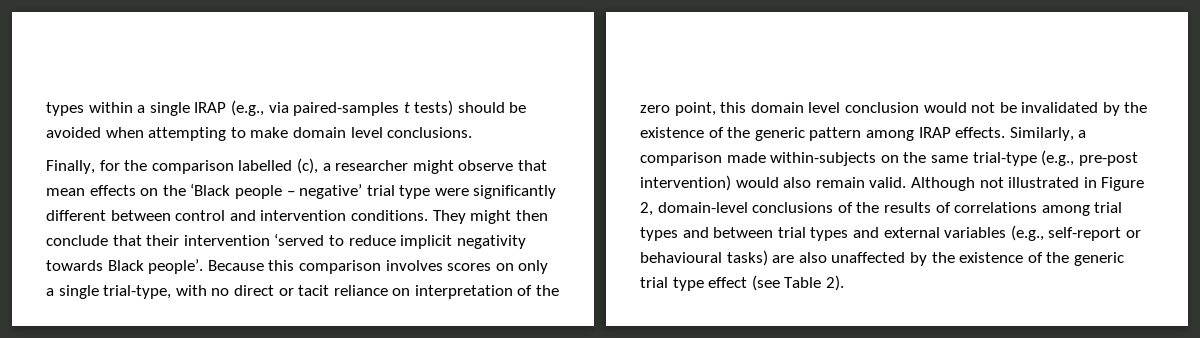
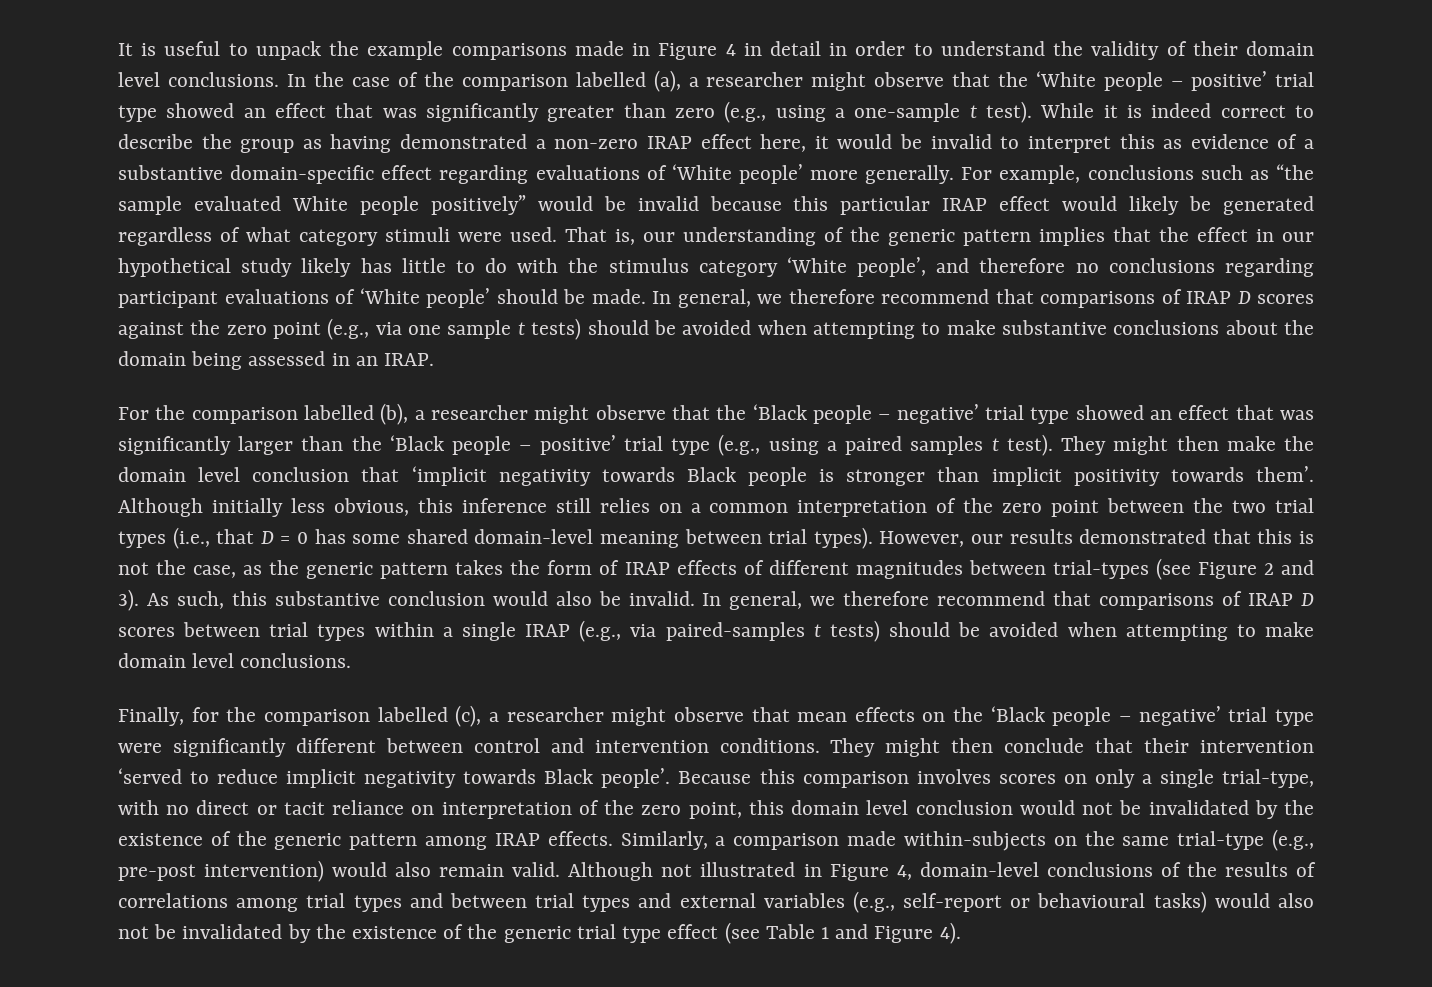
(46, 109) none -> [118,41,1315,60] [118,70,1315,92] [118,101,1315,123] [118,134,1314,153] [118,164,1315,184] [118,195,1314,215] [118,227,1314,246] [118,257,1314,277] [118,288,1314,308] [118,318,1314,340] [118,351,435,370] [118,403,1314,425] [118,434,1314,456] [118,466,1314,486] [118,498,1315,517] [118,527,1314,549] [118,558,1314,580] [118,589,1315,611] [118,622,309,637] It is useful to unpack the example comparisons made in Figure 4 in detail in order to understand the validity of their domain level conclusions. In the case of the comparison labelled (a), a researcher might observe that the ‘White people – positive’ trial type showed an effect that was significantly greater than zero (e.g., using a one-sample t test). While it is indeed correct to describe the group as having demonstrated a non-zero IRAP effect here, it would be invalid to interpret this as evidence of a substantive domain-specific effect regarding evaluations of ‘White people’ more generally. For example, conclusions such as “the sample evaluated White people positively” would be invalid because this particular IRAP effect would likely be generated regardless of what category stimuli were used. That is, our understanding of the generic pattern implies that the effect in our hypothetical study likely has little to do with the stimulus category ‘White people’, and therefore no conclusions regarding participant evaluations of ‘White people’ should be made. In general, we therefore recommend that comparisons of IRAP D scores against the zero point (e.g., via one sample t tests) should be avoided when attempting to make substantive conclusions about the domain being assessed in an IRAP. // For the comparison labelled (b), a researcher might observe that the ‘Black people – negative’ trial type showed an effect that was significantly larger than the ‘Black people – positive’ trial type (e.g., using a paired samples t test). They might then make the domain level conclusion that ‘implicit negativity towards Black people is stronger than implicit positivity towards them’. Although initially less obvious, this inference still relies on a common interpretation of the zero point between the two trial types (i.e., that D = 0 has some shared domain-level meaning between trial types). However, our results demonstrated that this is not the case, as the generic pattern takes the form of IRAP effects of different magnitudes between trial-types (see Figure 2 and 3). As such, this substantive conclusion would also be invalid. In general, we therefore recommend that comparisons of IRAP D scores between trial
[640,202,653,216] 2, -> [896,865,912,880] 4,
[772,252,906,263] are also unaffected -> [1214,893,1314,908] [118,924,283,939] would also not be invalidated
[825,275,844,291] 2). -> [820,922,961,944] 1 and Figure 4).

